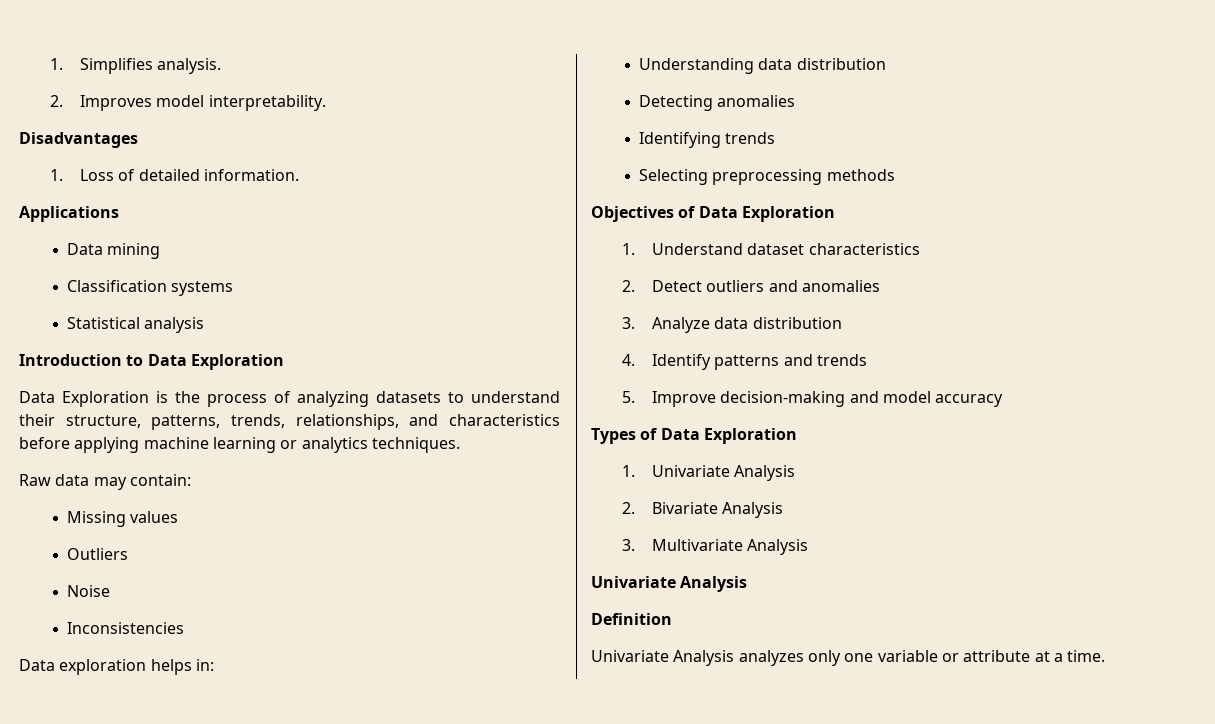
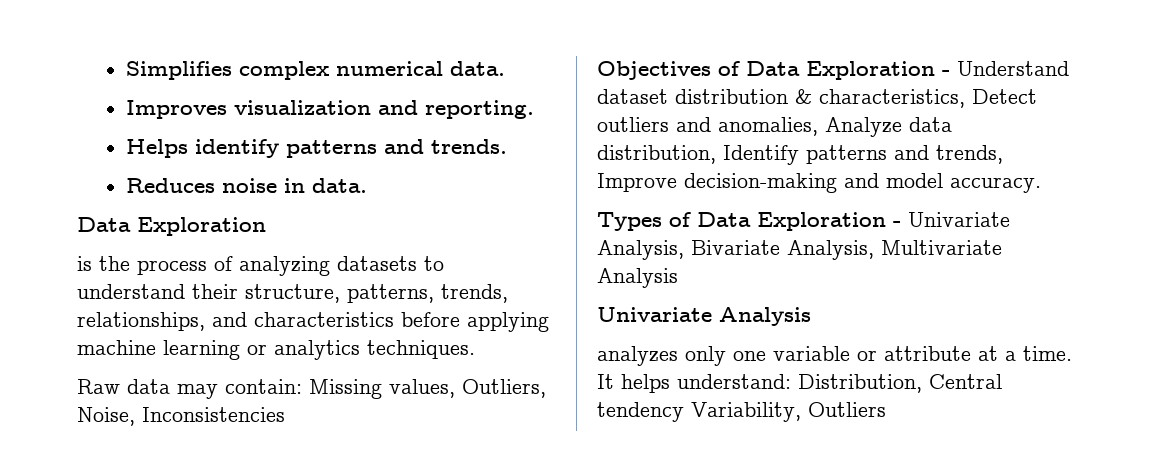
[49,58,222,74] [49,95,326,111] [19,132,138,148] [49,169,299,181] [19,206,119,222] [67,243,161,259] [67,280,234,296] [67,317,205,333] [19,354,284,370] [19,391,149,407] 1. Simplifies analysis. // 2. Improves model interpretability. // Disadvantages // 1. Loss of detailed information. // Applications // Data mining // Classification systems // Statistical analysis // Introduction to Data Exploration // Data Exploration -> [126,61,506,80] [126,100,535,119] [126,139,508,158] [126,178,368,193] [77,217,266,236] Simplifies complex numerical data. // Improves visualization and reporting. // Helps identify patterns and trends. // Reduces noise in data. // Data Exploration //
[67,511,179,527] [67,548,129,560] [67,585,111,597] [67,622,185,634] [19,659,214,675] [639,58,886,74] [639,95,796,111] [639,132,776,148] [639,169,895,185] // Missing values // Outliers // Noise // Inconsistencies // Data exploration helps in: // Understanding data distribution // Detecting anomalies // Identifying trends // Selecting preprocessing methods -> [309,379,546,399] [77,407,285,426] Missing values, Outliers, Noise, Inconsistencies
[621,243,635,255] // 1. -> [942,70,950,76] -
[808,243,920,255] [621,280,880,292] [621,317,842,333] [621,354,635,366] characteristics // 2. Detect outliers and anomalies // 3. Analyze data distribution // 4. -> [675,89,1037,108] [597,117,952,137] [597,145,716,164] distribution & characteristics, Detect outliers and anomalies, Analyze data distribution,
[816,354,867,366] [621,391,635,403] trends // 5. -> [936,145,1003,164] trends,
[935,394,1004,407] accuracy -> [950,177,1041,193] accuracy.
[621,465,796,481] [621,502,784,518] [621,539,635,551] // 1. Univariate Analysis // 2. Bivariate Analysis // 3. -> [893,212,1010,227] [597,240,874,260] - Univariate Analysis, Bivariate Analysis,
[591,613,672,625] [591,650,735,666] Definition // Univariate Analysis -> (811, 316) none
(1106, 656) none -> [597,374,1002,393] [597,402,886,422] It helps understand: Distribution, Central tendency Variability, Outliers

